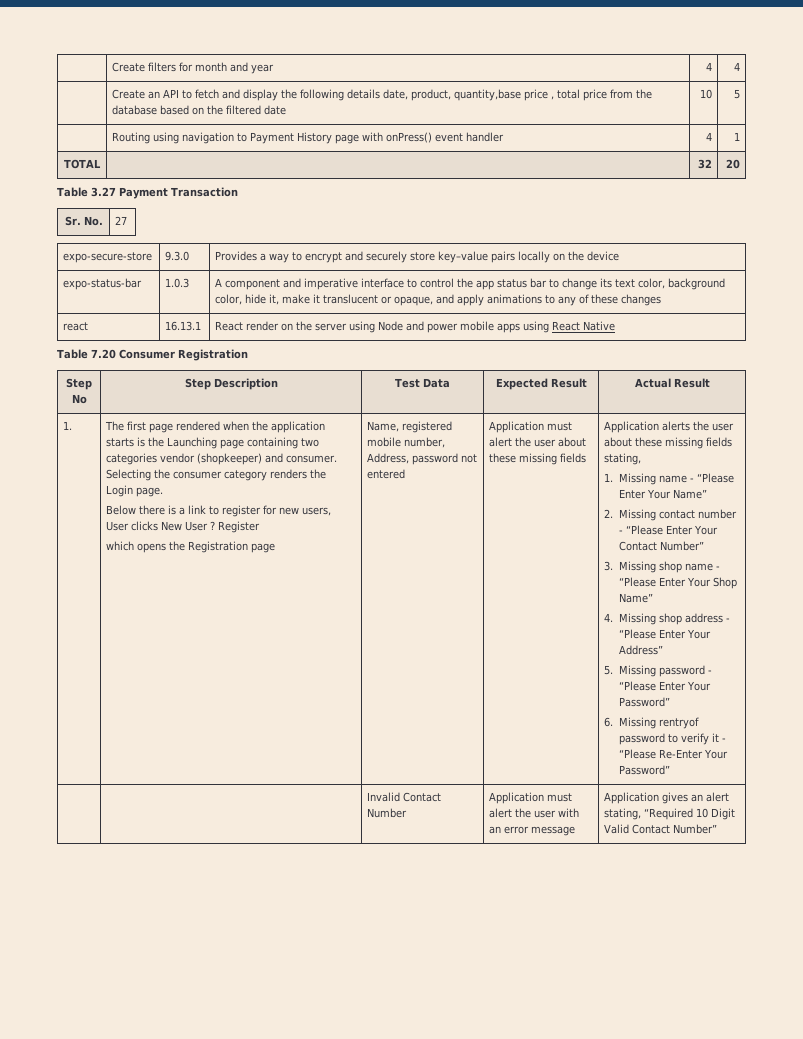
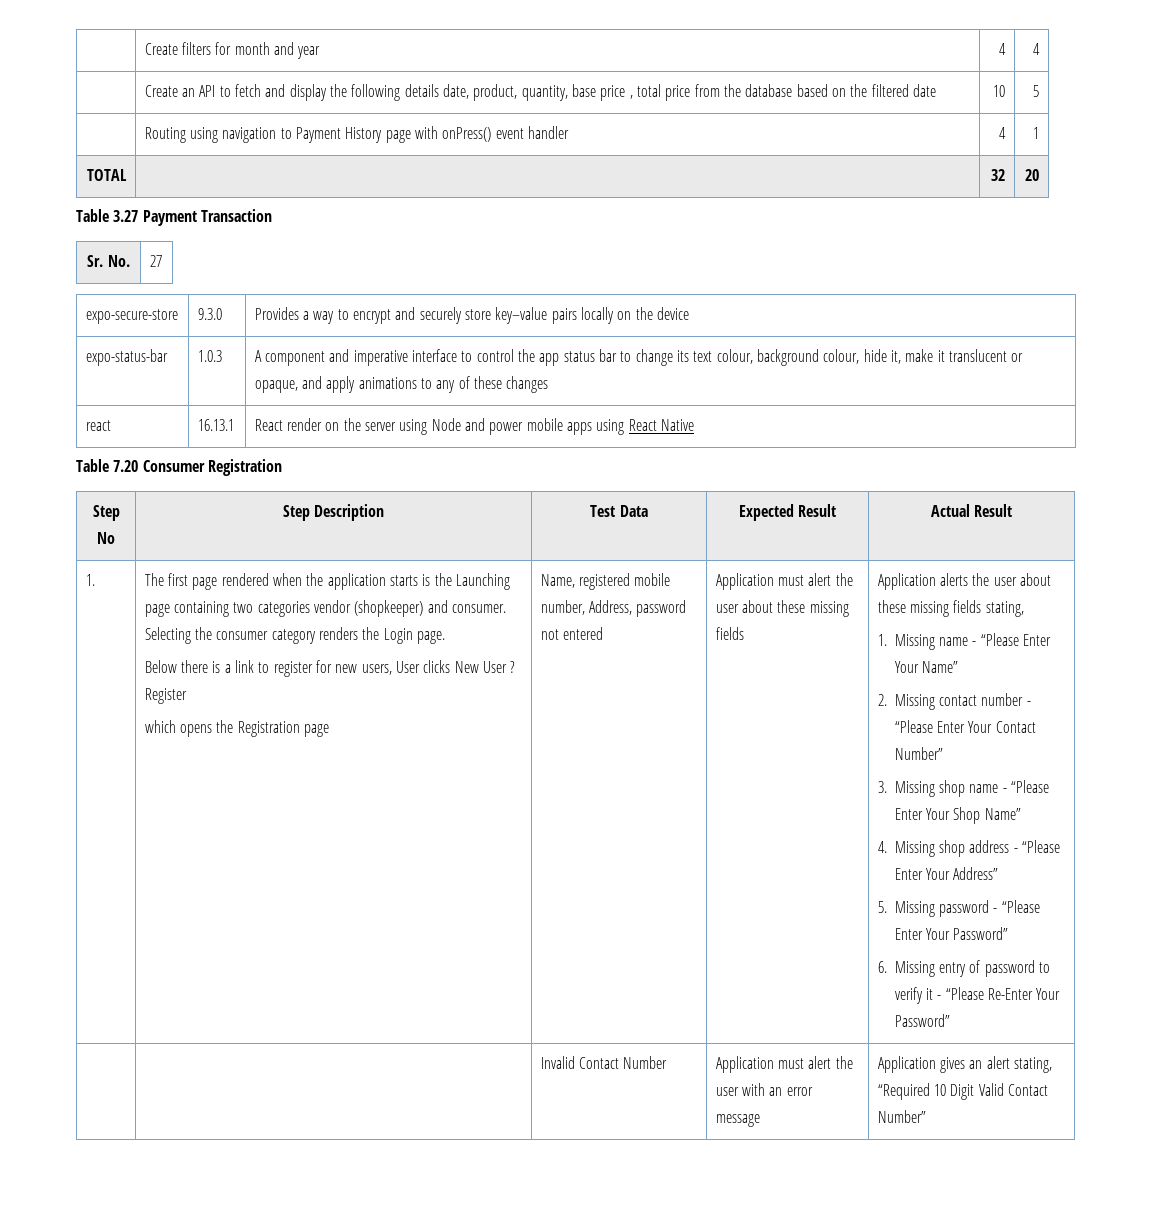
[454,89,522,101] quantity,base -> [521,84,597,101] quantity, base
[638,278,726,290] [215,294,243,305] color, background color, -> [716,349,860,366] colour, background colour,
[658,717,699,729] rentryof -> [939,960,981,977] entry of

